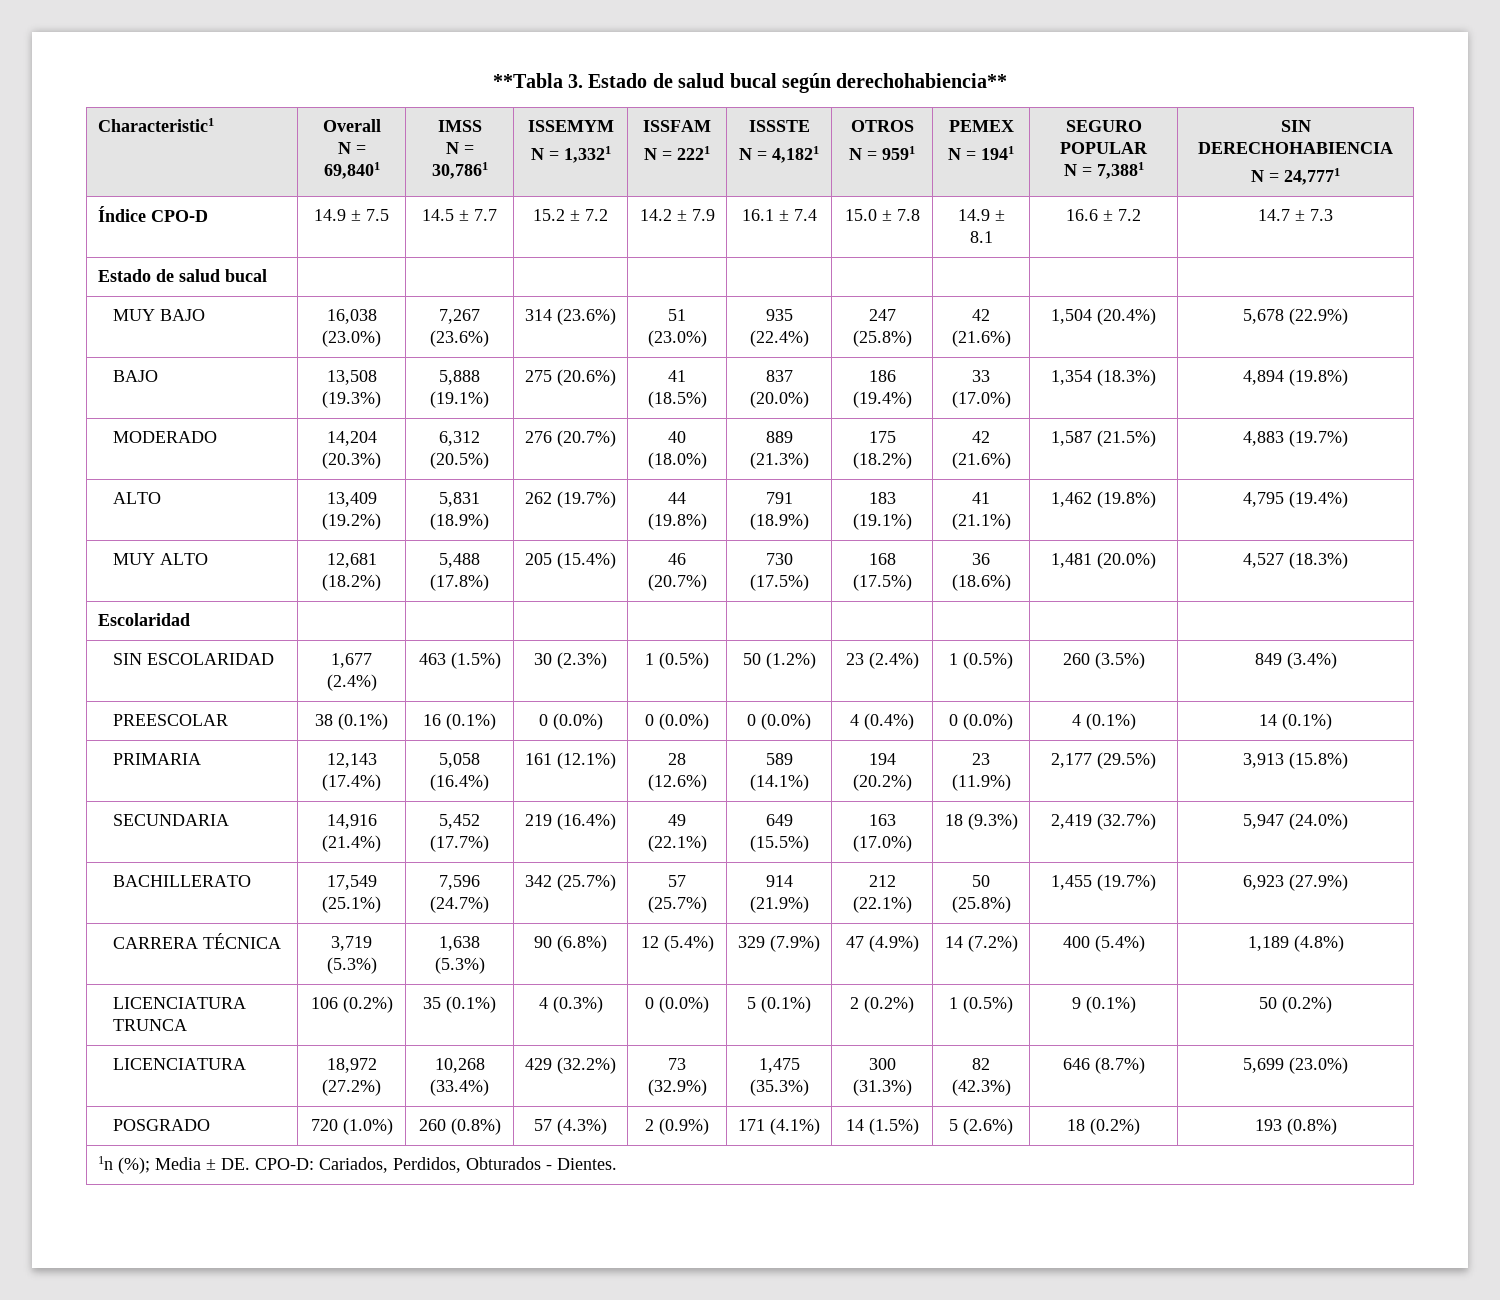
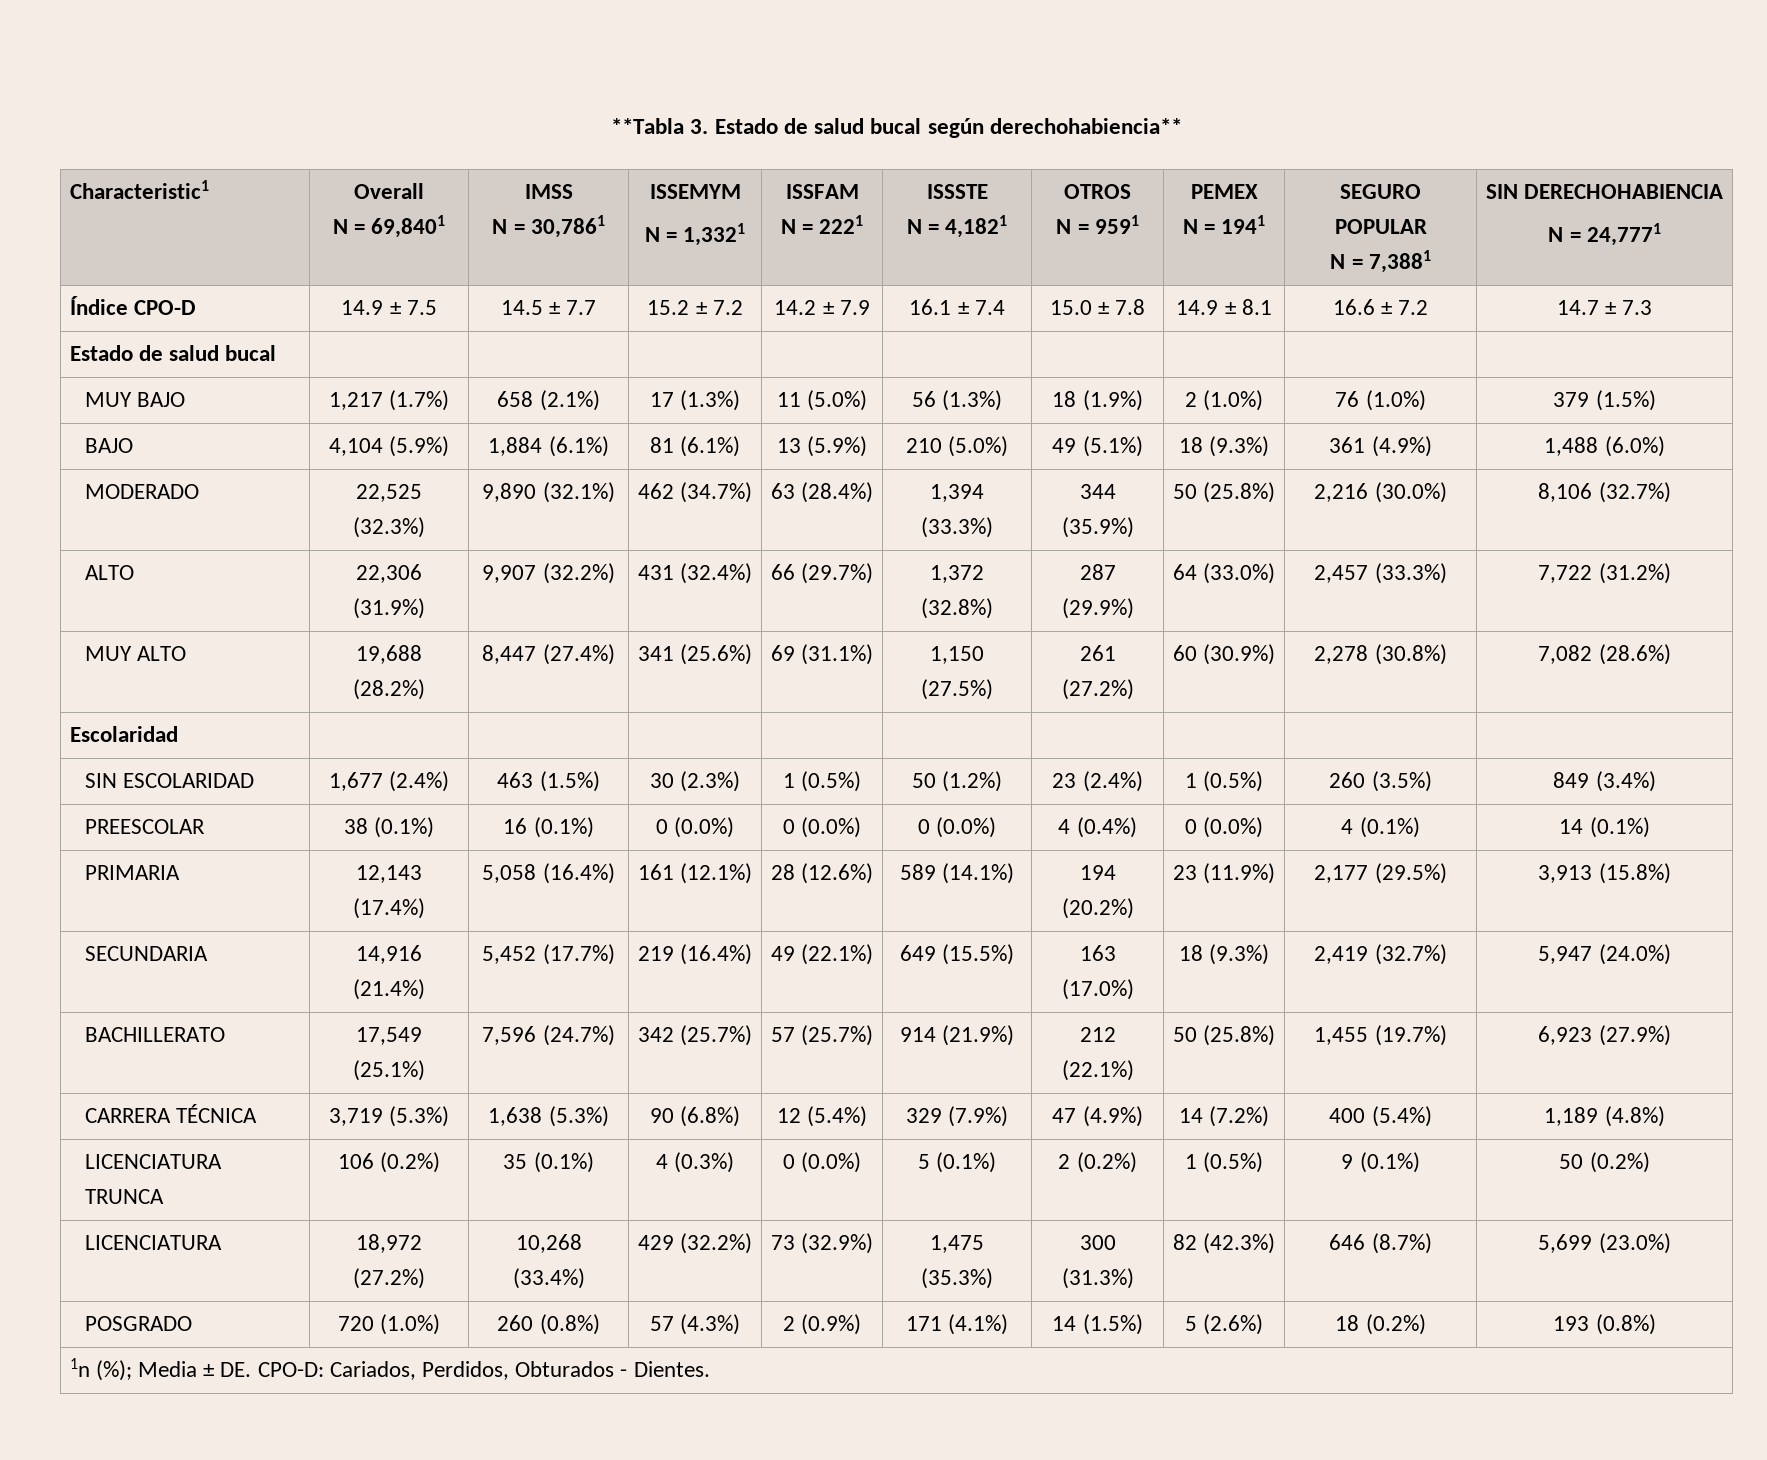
[326,309,377,324] [322,330,381,347] [439,309,480,324] [430,330,489,347] [525,308,616,325] [668,309,686,321] [647,330,707,347] [765,309,793,321] [749,330,809,347] [868,309,896,321] [852,330,912,347] [972,309,990,321] [951,330,1011,347] [1051,308,1156,325] [1243,308,1348,325] [112,370,158,382] [326,370,377,385] [322,391,381,408] [439,370,480,385] [430,391,489,408] [525,369,616,386] [668,370,686,382] [647,391,707,408] [765,370,793,382] [749,391,809,408] [868,370,896,382] [852,391,912,408] [972,370,990,382] [951,391,1011,408] [1051,369,1156,386] [1243,369,1348,386] [112,431,217,443] [326,431,377,446] [322,452,381,469] [439,431,480,446] [430,452,489,469] [525,430,616,447] [668,431,686,443] [647,452,707,469] [765,431,793,443] [749,452,809,469] [868,431,896,443] [852,452,912,469] [972,431,990,443] [951,452,1011,469] [1051,430,1156,447] [1243,430,1348,447] [112,492,161,504] [326,492,377,507] [322,513,381,530] [439,492,480,507] [430,513,489,530] [525,491,616,508] [668,492,686,504] [647,513,707,530] [765,492,793,504] [749,513,809,530] [868,492,896,504] [852,513,912,530] [972,492,990,504] [951,513,1011,530] [1051,491,1156,508] [1243,491,1348,508] [112,553,208,565] [326,553,377,568] [322,574,381,591] [439,553,480,568] [430,574,489,591] [525,552,616,569] [668,553,686,565] [647,574,707,591] [765,553,793,565] [749,574,809,591] [868,553,896,565] [852,574,912,591] [972,553,990,565] [951,574,1011,591] [1051,552,1156,569] [1243,552,1348,569] 16,038 (23.0%) | 7,267 (23.6%) | 314 (23.6%) | 51 (23.0%) | 935 (22.4%) | 247 (25.8%) | 42 (21.6%) | 1,504 (20.4%) | 5,678 (22.9%) // BAJO | 13,508 (19.3%) | 5,888 (19.1%) | 275 (20.6%) | 41 (18.5%) | 837 (20.0%) | 186 (19.4%) | 33 (17.0%) | 1,354 (18.3%) | 4,894 (19.8%) // MODERADO | 14,204 (20.3%) | 6,312 (20.5%) | 276 (20.7%) | 40 (18.0%) | 889 (21.3%) | 175 (18.2%) | 42 (21.6%) | 1,587 (21.5%) | 4,883 (19.7%) // ALTO | 13,409 (19.2%) | 5,831 (18.9%) | 262 (19.7%) | 44 (19.8%) | 791 (18.9%) | 183 (19.1%) | 41 (21.1%) | 1,462 (19.8%) | 4,795 (19.4%) // MUY ALTO | 12,681 (18.2%) | 5,488 (17.8%) | 205 (15.4%) | 46 (20.7%) | 730 (17.5%) | 168 (17.5%) | 36 (18.6%) | 1,481 (20.0%) | 4,527 (18.3%) -> [328,390,450,411] [497,390,600,411] [649,390,741,411] [776,390,868,411] [911,390,1003,411] [1052,390,1143,411] [1184,390,1264,411] [1335,390,1426,411] [1553,390,1656,411] [84,438,133,453] [328,436,450,457] [488,436,609,457] [649,436,741,457] [776,436,868,457] [905,436,1009,457] [1052,436,1143,457] [1178,436,1270,457] [1329,436,1432,457] [1544,436,1665,457] [84,484,199,499] [356,484,422,502] [353,517,425,538] [482,482,615,503] [637,482,753,503] [770,482,874,503] [930,484,984,502] [921,517,993,538] [1079,484,1116,499] [1061,517,1134,538] [1172,482,1276,503] [1314,482,1447,503] [1538,482,1671,503] [84,565,134,580] [356,564,422,583] [353,598,425,619] [482,563,615,584] [637,563,753,584] [770,563,874,584] [930,565,984,583] [921,598,993,619] [1079,564,1116,580] [1061,598,1134,619] [1172,563,1276,584] [1314,563,1447,584] [1538,563,1671,584] [84,646,187,661] [356,645,422,664] [353,679,425,700] [482,644,615,665] [637,644,753,665] [770,644,874,665] [930,646,984,664] [921,679,993,700] [1079,645,1116,661] [1061,679,1134,700] [1172,644,1276,665] [1314,644,1447,665] [1538,644,1671,665] 1,217 (1.7%) | 658 (2.1%) | 17 (1.3%) | 11 (5.0%) | 56 (1.3%) | 18 (1.9%) | 2 (1.0%) | 76 (1.0%) | 379 (1.5%) // BAJO | 4,104 (5.9%) | 1,884 (6.1%) | 81 (6.1%) | 13 (5.9%) | 210 (5.0%) | 49 (5.1%) | 18 (9.3%) | 361 (4.9%) | 1,488 (6.0%) // MODERADO | 22,525 (32.3%) | 9,890 (32.1%) | 462 (34.7%) | 63 (28.4%) | 1,394 (33.3%) | 344 (35.9%) | 50 (25.8%) | 2,216 (30.0%) | 8,106 (32.7%) // ALTO | 22,306 (31.9%) | 9,907 (32.2%) | 431 (32.4%) | 66 (29.7%) | 1,372 (32.8%) | 287 (29.9%) | 64 (33.0%) | 2,457 (33.3%) | 7,722 (31.2%) // MUY ALTO | 19,688 (28.2%) | 8,447 (27.4%) | 341 (25.6%) | 69 (31.1%) | 1,150 (27.5%) | 261 (27.2%) | 60 (30.9%) | 2,278 (30.8%) | 7,082 (28.6%)

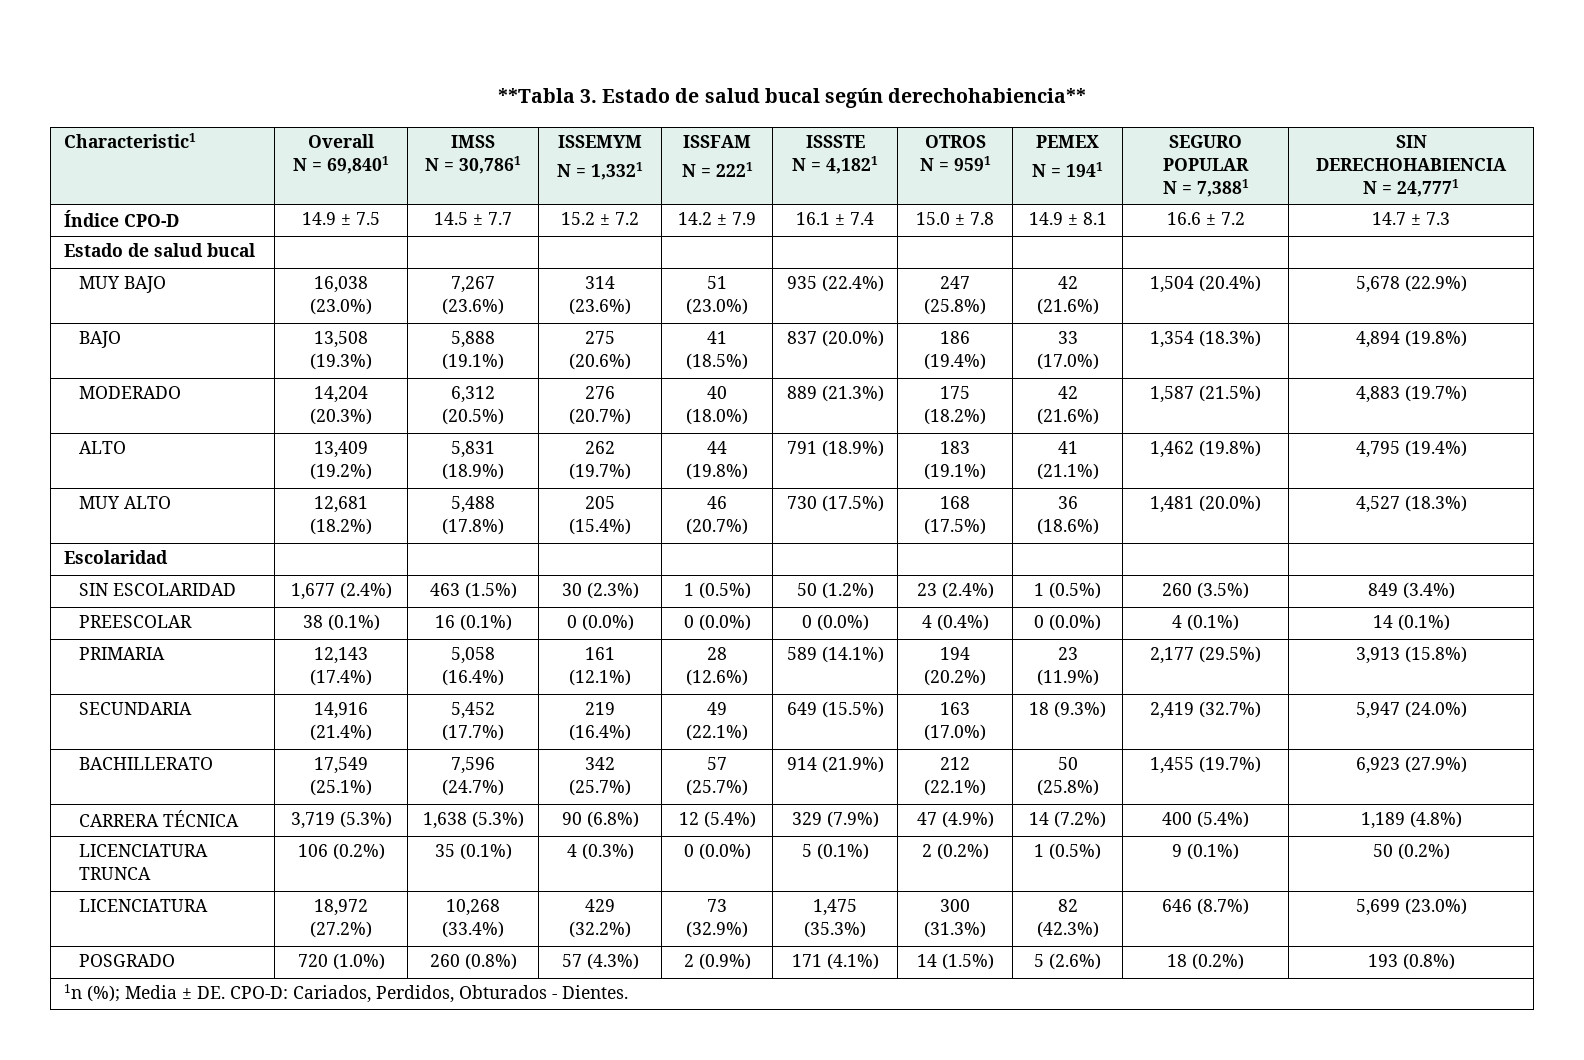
[328,390,450,411] [497,390,600,411] [649,390,741,411] [776,390,868,411] [911,390,1003,411] [1052,390,1143,411] [1184,390,1264,411] [1335,390,1426,411] [1553,390,1656,411] [84,438,133,453] [328,436,450,457] [488,436,609,457] [649,436,741,457] [776,436,868,457] [905,436,1009,457] [1052,436,1143,457] [1178,436,1270,457] [1329,436,1432,457] [1544,436,1665,457] [84,484,199,499] [356,484,422,502] [353,517,425,538] [482,482,615,503] [637,482,753,503] [770,482,874,503] [930,484,984,502] [921,517,993,538] [1079,484,1116,499] [1061,517,1134,538] [1172,482,1276,503] [1314,482,1447,503] [1538,482,1671,503] [84,565,134,580] [356,564,422,583] [353,598,425,619] [482,563,615,584] [637,563,753,584] [770,563,874,584] [930,565,984,583] [921,598,993,619] [1079,564,1116,580] [1061,598,1134,619] [1172,563,1276,584] [1314,563,1447,584] [1538,563,1671,584] [84,646,187,661] [356,645,422,664] [353,679,425,700] [482,644,615,665] [637,644,753,665] [770,644,874,665] [930,646,984,664] [921,679,993,700] [1079,645,1116,661] [1061,679,1134,700] [1172,644,1276,665] [1314,644,1447,665] [1538,644,1671,665] 1,217 (1.7%) | 658 (2.1%) | 17 (1.3%) | 11 (5.0%) | 56 (1.3%) | 18 (1.9%) | 2 (1.0%) | 76 (1.0%) | 379 (1.5%) // BAJO | 4,104 (5.9%) | 1,884 (6.1%) | 81 (6.1%) | 13 (5.9%) | 210 (5.0%) | 49 (5.1%) | 18 (9.3%) | 361 (4.9%) | 1,488 (6.0%) // MODERADO | 22,525 (32.3%) | 9,890 (32.1%) | 462 (34.7%) | 63 (28.4%) | 1,394 (33.3%) | 344 (35.9%) | 50 (25.8%) | 2,216 (30.0%) | 8,106 (32.7%) // ALTO | 22,306 (31.9%) | 9,907 (32.2%) | 431 (32.4%) | 66 (29.7%) | 1,372 (32.8%) | 287 (29.9%) | 64 (33.0%) | 2,457 (33.3%) | 7,722 (31.2%) // MUY ALTO | 19,688 (28.2%) | 8,447 (27.4%) | 341 (25.6%) | 69 (31.1%) | 1,150 (27.5%) | 261 (27.2%) | 60 (30.9%) | 2,278 (30.8%) | 7,082 (28.6%) -> [314,276,368,293] [310,298,372,315] [450,276,495,293] [441,298,504,315] [585,276,615,289] [569,298,631,315] [707,276,727,289] [686,298,748,315] [786,275,884,292] [940,276,970,289] [924,298,986,315] [1057,276,1078,289] [1036,298,1099,315] [1150,275,1261,293] [1355,275,1467,293] [78,331,121,348] [314,331,368,348] [310,353,372,370] [450,331,495,348] [441,353,504,370] [585,331,615,344] [569,353,631,370] [707,331,727,344] [686,353,748,370] [786,330,884,347] [940,331,970,344] [924,353,986,370] [1057,331,1078,344] [1036,353,1099,370] [1150,330,1261,348] [1355,330,1467,348] [78,386,181,399] [314,386,368,403] [310,408,372,425] [450,386,495,403] [441,408,504,425] [585,386,615,399] [569,408,631,425] [707,386,727,399] [686,408,748,425] [786,385,884,402] [940,386,970,399] [924,408,986,425] [1057,386,1078,399] [1036,408,1099,425] [1150,385,1261,403] [1355,385,1467,403] [78,441,126,454] [314,441,368,458] [310,463,372,480] [450,441,495,458] [441,463,504,480] [585,441,615,454] [569,463,631,480] [707,441,727,454] [686,463,748,480] [786,440,884,457] [940,441,970,454] [924,463,986,480] [1057,441,1078,454] [1036,463,1099,480] [1150,440,1261,458] [1355,440,1467,458] [78,496,171,509] [314,496,368,513] [310,518,372,535] [450,496,495,513] [441,518,504,535] [585,496,615,509] [569,518,631,535] [707,496,727,509] [686,518,748,535] [786,495,884,512] [940,496,970,509] [924,518,986,535] [1057,496,1078,509] [1036,518,1099,535] [1150,495,1261,513] [1355,495,1467,513] 16,038 (23.0%) | 7,267 (23.6%) | 314 (23.6%) | 51 (23.0%) | 935 (22.4%) | 247 (25.8%) | 42 (21.6%) | 1,504 (20.4%) | 5,678 (22.9%) // BAJO | 13,508 (19.3%) | 5,888 (19.1%) | 275 (20.6%) | 41 (18.5%) | 837 (20.0%) | 186 (19.4%) | 33 (17.0%) | 1,354 (18.3%) | 4,894 (19.8%) // MODERADO | 14,204 (20.3%) | 6,312 (20.5%) | 276 (20.7%) | 40 (18.0%) | 889 (21.3%) | 175 (18.2%) | 42 (21.6%) | 1,587 (21.5%) | 4,883 (19.7%) // ALTO | 13,409 (19.2%) | 5,831 (18.9%) | 262 (19.7%) | 44 (19.8%) | 791 (18.9%) | 183 (19.1%) | 41 (21.1%) | 1,462 (19.8%) | 4,795 (19.4%) // MUY ALTO | 12,681 (18.2%) | 5,488 (17.8%) | 205 (15.4%) | 46 (20.7%) | 730 (17.5%) | 168 (17.5%) | 36 (18.6%) | 1,481 (20.0%) | 4,527 (18.3%)

